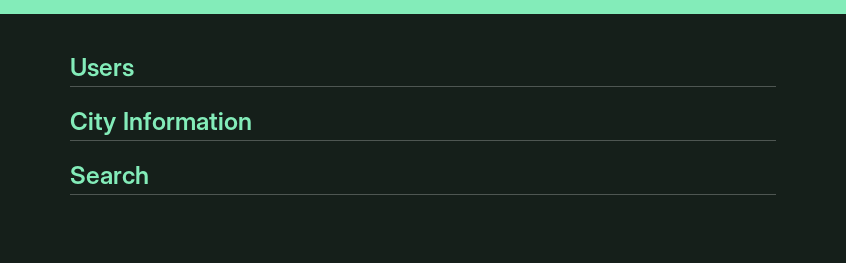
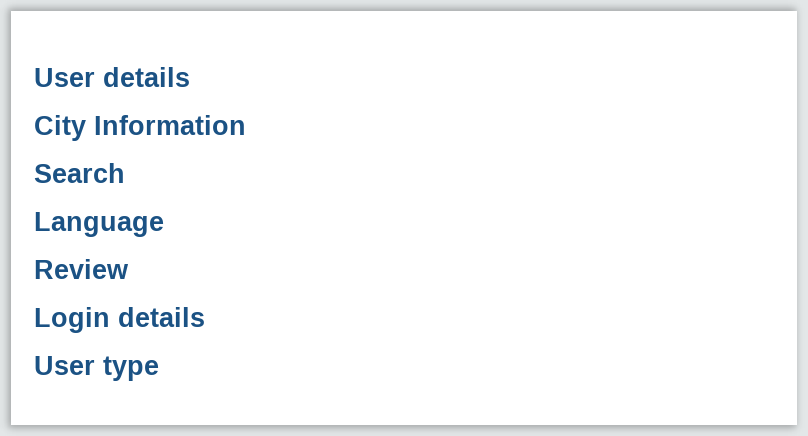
[70,58,134,77] Users -> [34,67,190,87] User details
(149, 175) none -> [34,212,164,237] [34,259,129,279] [34,307,205,333] [34,356,159,381] // Language // Review // Login details // User type

